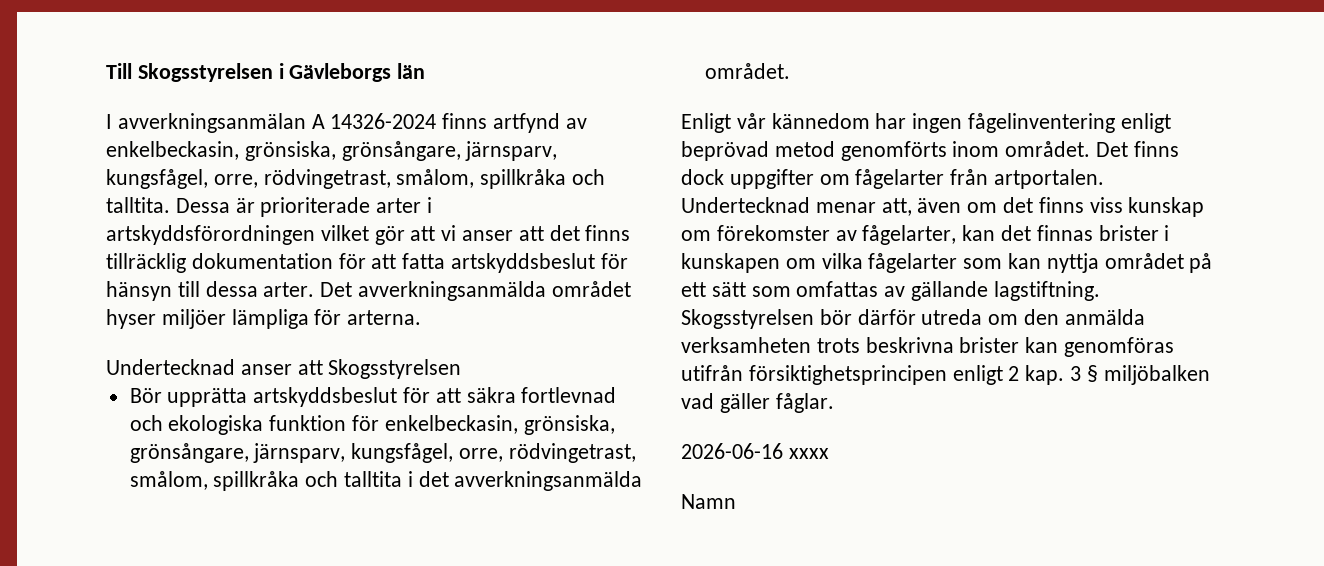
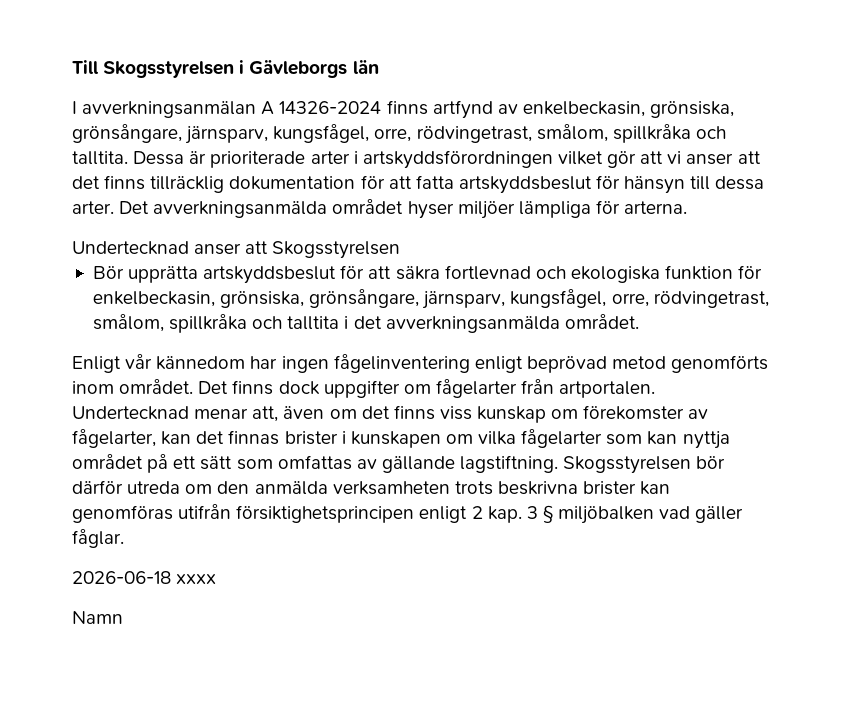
[681,443,783,459] 2026-06-16 -> [72,571,171,584] 2026-06-18

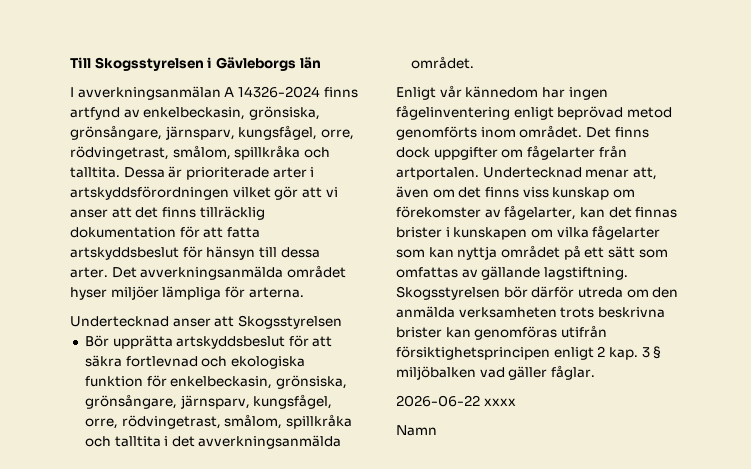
[72,571,171,584] 2026-06-18 -> [396,395,480,407] 2026-06-22

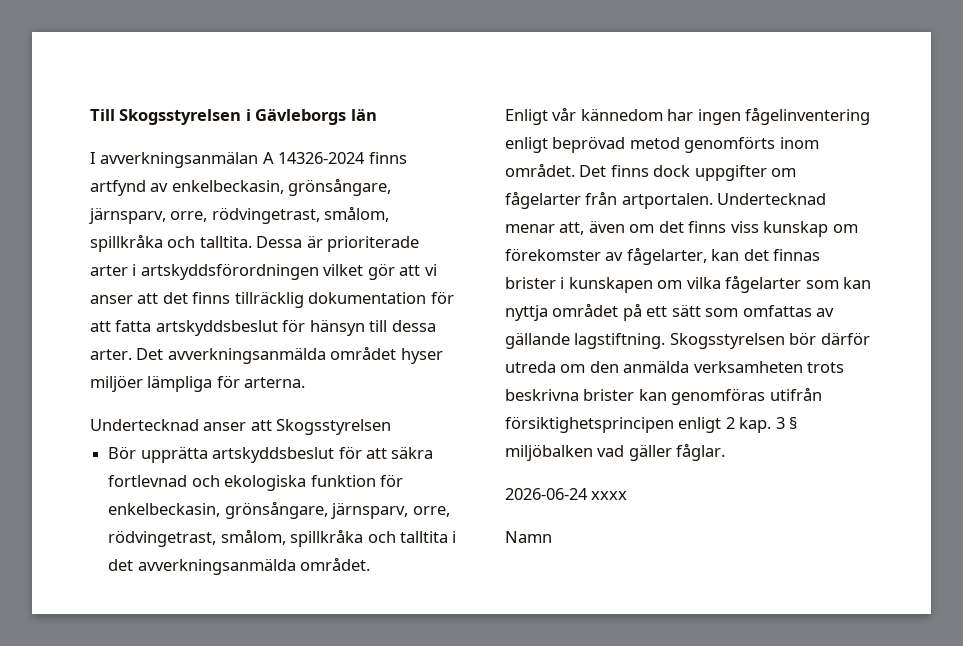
[248,106,320,120] [70,125,318,140] grönsiska, grönsångare, järnsparv, kungsfågel, -> [288,178,392,196] [89,207,166,224] grönsångare, järnsparv,
[275,375,347,389] [84,394,333,409] grönsiska, grönsångare, järnsparv, kungsfågel, -> [224,501,409,519] grönsångare, järnsparv,
[396,395,480,407] 2026-06-22 -> [505,488,588,500] 2026-06-24

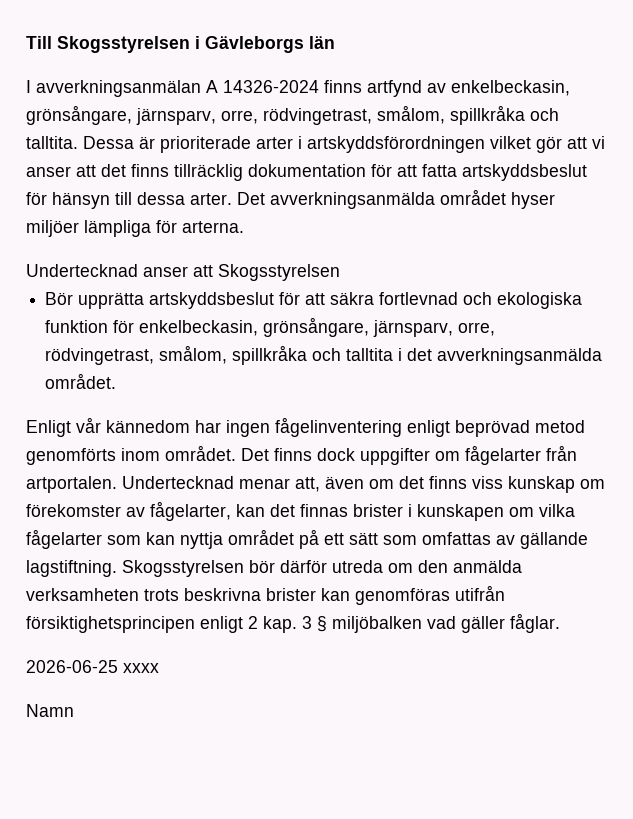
[505,488,588,500] 2026-06-24 -> [26,660,118,673] 2026-06-25

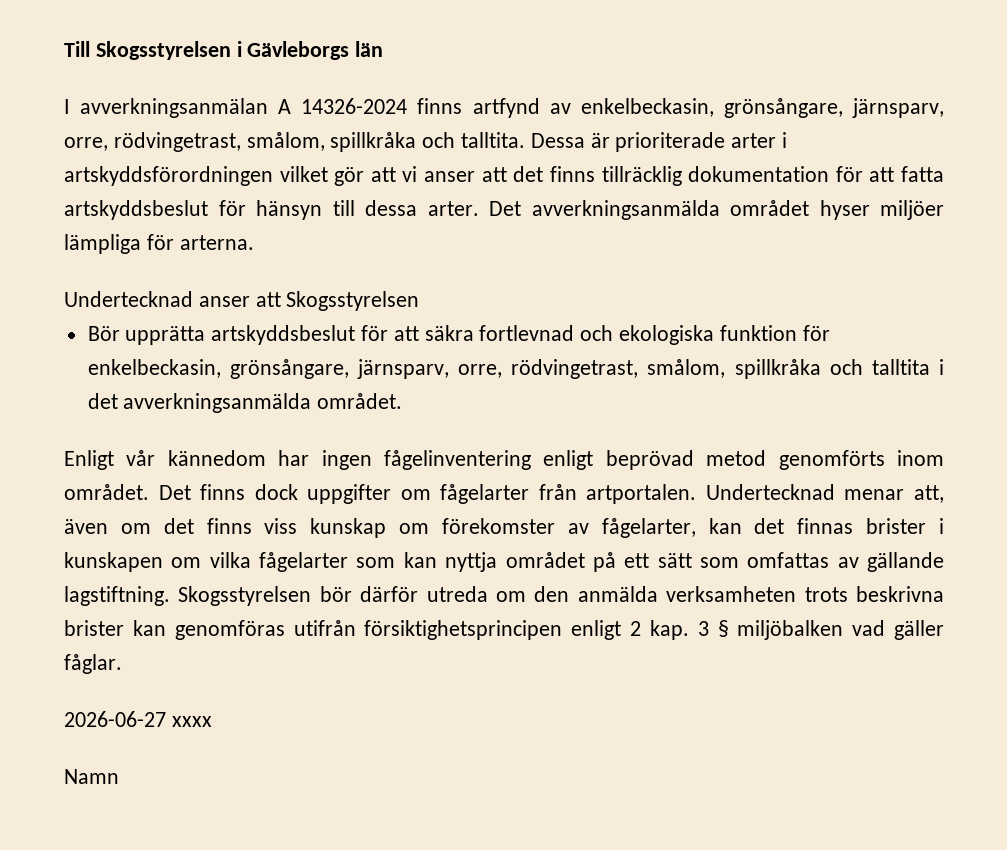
[26,660,118,673] 2026-06-25 -> [64,711,166,727] 2026-06-27

